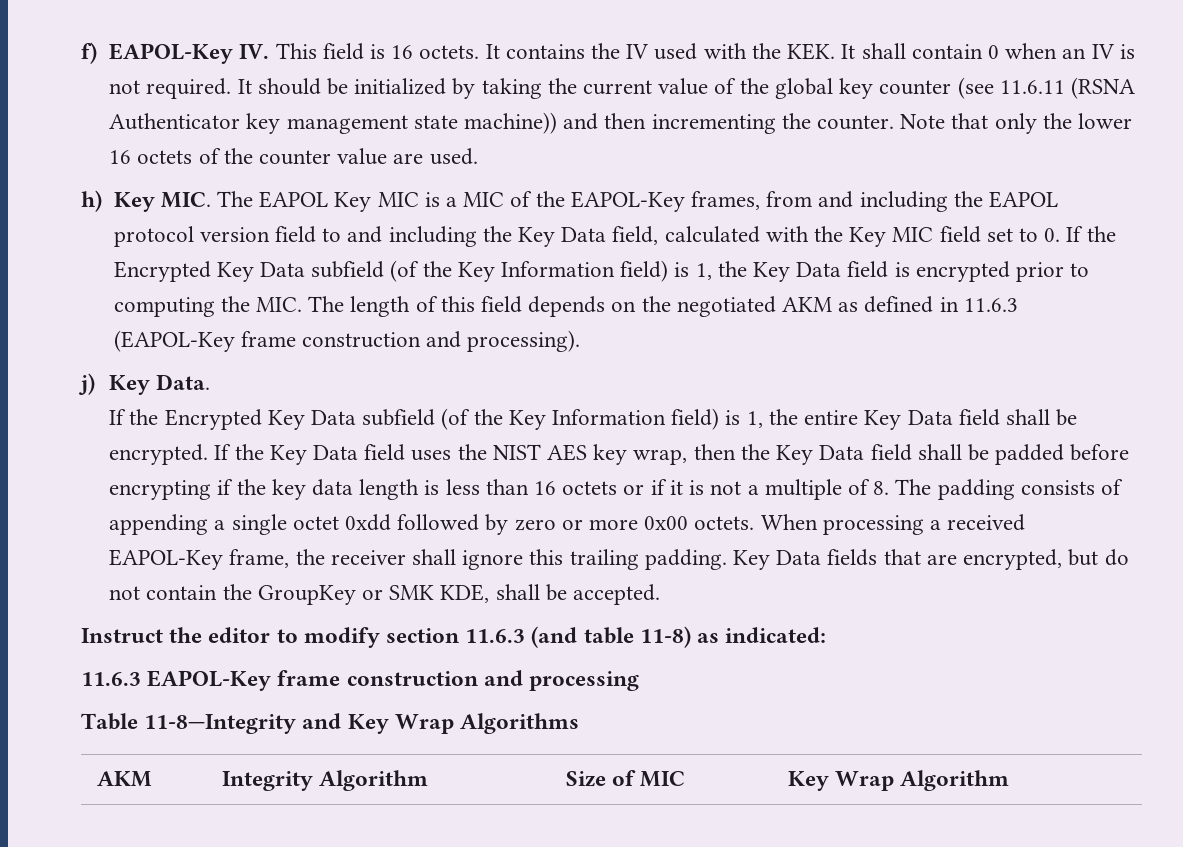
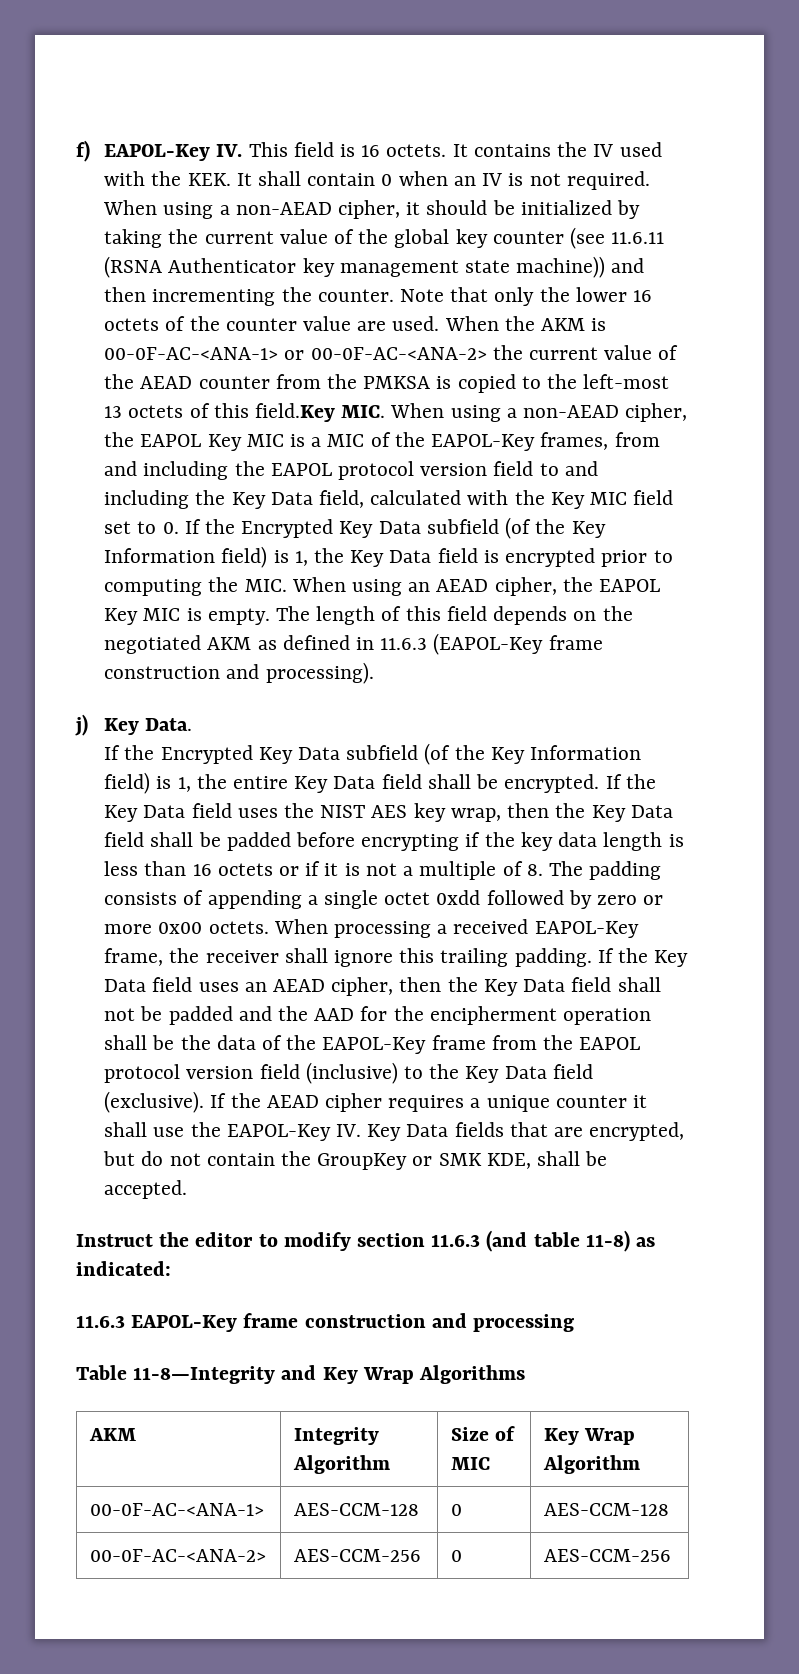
[237,79,252,94] It -> [103,200,421,219] When using a non-AEAD cipher, it
[81,190,253,212] // h) Key MIC. The -> [444,316,607,331] [104,345,679,360] [104,374,670,393] [104,403,688,422] [104,432,135,447] When the AKM is 00-0F-AC-<ANA-1> or 00-0F-AC-<ANA-2> the current value of the AEAD counter from the PMKSA is copied to the left-most 13 octets of this field.Key MIC. When using a non-AEAD cipher, the
(302, 304) none -> [291,577,661,596] [104,608,270,625] When using an AEAD cipher, the EAPOL Key MIC is empty.
(727, 559) none -> [597,948,689,967] [104,977,661,996] [104,1006,652,1025] [104,1035,641,1054] [104,1062,593,1084] [104,1091,648,1113] [104,1122,362,1141] If the Key Data field uses an AEAD cipher, then the Key Data field shall not be padded and the AAD for the encipherment operation shall be the data of the EAPOL-Key frame from the EAPOL protocol version field (inclusive) to the Key Data field (exclusive). If the AEAD cipher requires a unique counter it shall use the EAPOL-Key IV.
(1010, 780) none -> [89,1503,264,1516] [293,1503,419,1516] [450,1504,462,1516] [543,1503,669,1516] [89,1549,266,1562] [293,1549,421,1562] [450,1550,462,1562] [543,1549,671,1562] // 00-0F-AC-<ANA-1> | AES-CCM-128 | 0 | AES-CCM-128 // 00-0F-AC-<ANA-2> | AES-CCM-256 | 0 | AES-CCM-256

